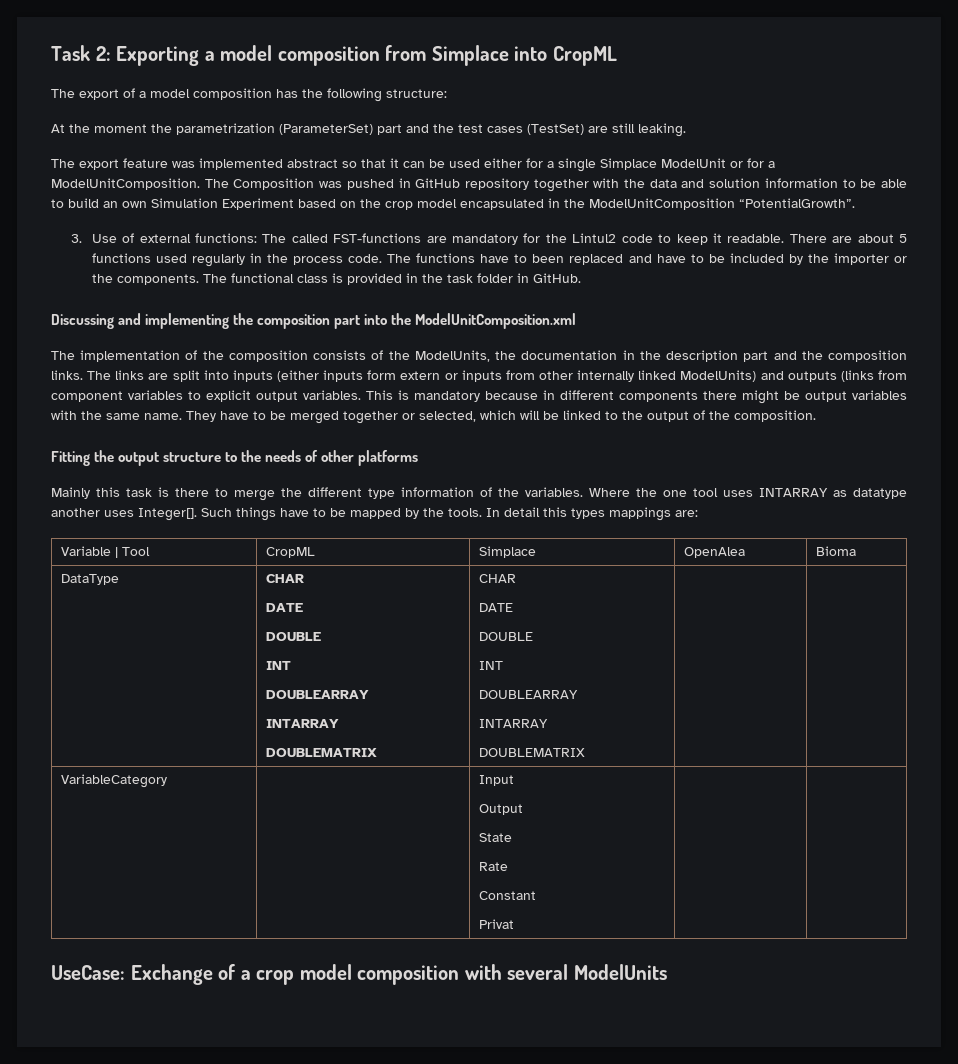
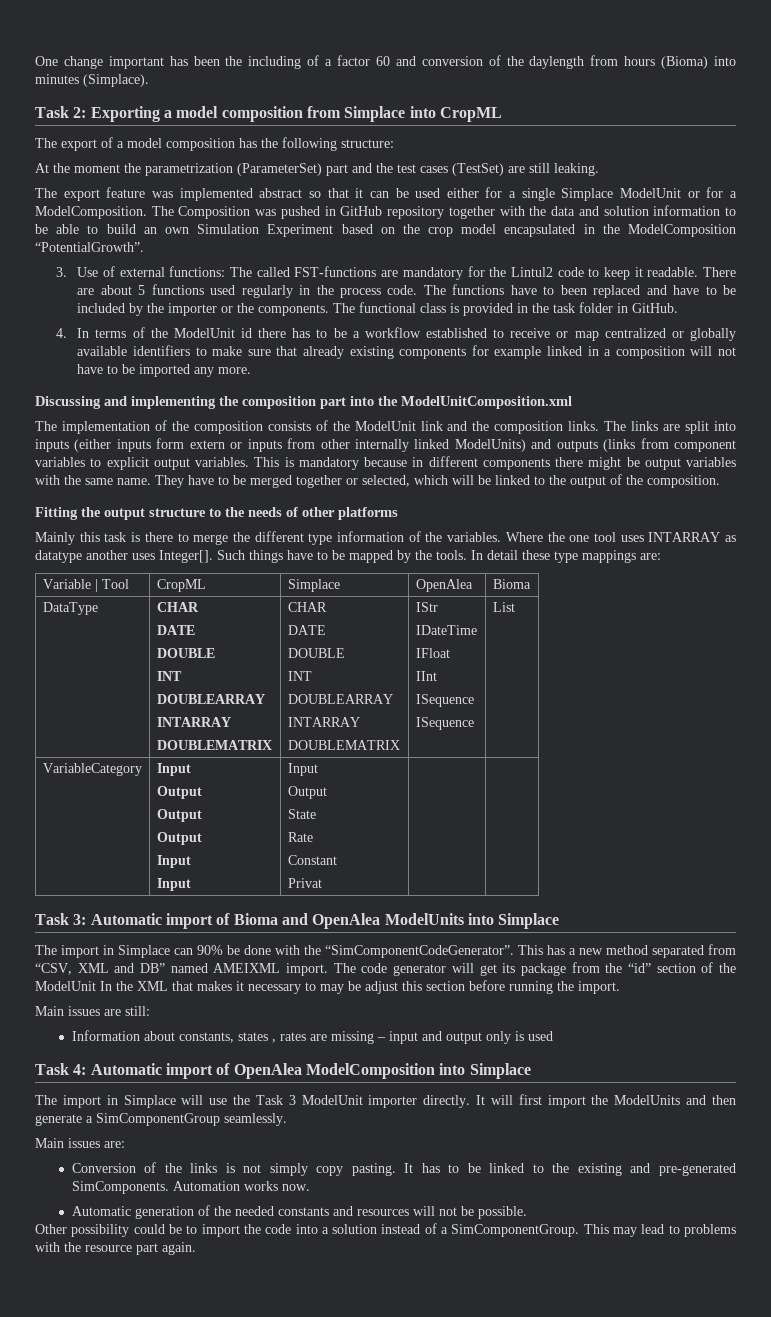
(51, 53) none -> [35,55,737,69] [35,74,149,87] One change important has been the including of a factor 60 and conversion of the daylength from hours (Bioma) into minutes (Simplace). //
[51,178,200,190] ModelUnitComposition. -> [35,206,147,219] ModelComposition.
[589,198,735,210] ModelUnitComposition -> [628,224,736,237] ModelComposition
(581, 278) none -> [56,327,737,341] [77,345,736,359] [77,364,252,377] // 4. In terms of the ModelUnit id there has to be a workflow established to receive or map centralized or globally available identifiers to make sure that already existing components for example linked in a composition will not have to be imported any more.
[414,350,769,362] ModelUnits, the documentation in the description part -> [354,421,443,431] ModelUnit link
[543,507,605,519] this types -> [522,550,578,563] these type
[61,774,168,788] | // VariableCategory | -> [415,602,438,612] [415,625,477,635] [415,648,450,658] [415,671,437,681] [415,694,474,707] [415,717,474,730] [492,602,515,612] [42,763,142,776] [156,763,191,776] [156,786,202,799] [156,809,202,822] [156,832,202,845] [156,855,191,868] [156,878,191,891] IStr // IDateTime // IFloat // IInt // ISequence // ISequence | List // VariableCategory | Input // Output // Output // Output // Input // Input
[51,964,667,985] UseCase: Exchange of a crop model composition with several ModelUnits -> [35,913,560,929] [35,944,736,958] [35,962,737,976] [35,980,620,994] [35,1006,150,1016] [71,1030,553,1044] [35,1063,531,1079] [35,1094,737,1108] [35,1113,287,1126] [35,1138,125,1148] [71,1162,736,1176] [71,1181,310,1194] [71,1205,527,1219] [35,1223,736,1237] [35,1242,196,1255] Task 3: Automatic import of Bioma and OpenAlea ModelUnits into Simplace // The import in Simplace can 90% be done with the “SimComponentCodeGenerator”. This has a new method separated from “CSV, XML and DB” named AMEIXML import. The code generator will get its package from the “id” section of the ModelUnit In the XML that makes it necessary to may be adjust this section before running the import. // Main issues are still: // Information about constants, states , rates are missing – input and output only is used // Task 4: Automatic import of OpenAlea ModelComposition into Simplace // The import in Simplace will use the Task 3 ModelUnit importer directly. It will first import the ModelUnits and then generate a SimComponentGroup seamlessly. // Main issues are: // Conversion of the links is not simply copy pasting. It has to be linked to the existing and pre-generated SimComponents. Automation works now. // Automatic generation of the needed constants and resources will not be possible. // Other possibility could be to import the code into a solution instead of a SimComponentGroup. This may lead to problems with the resource part again.

